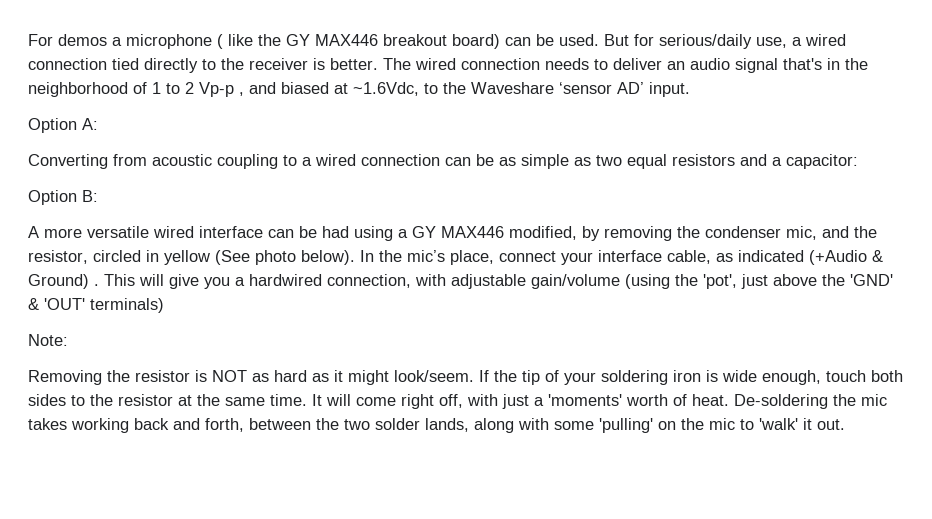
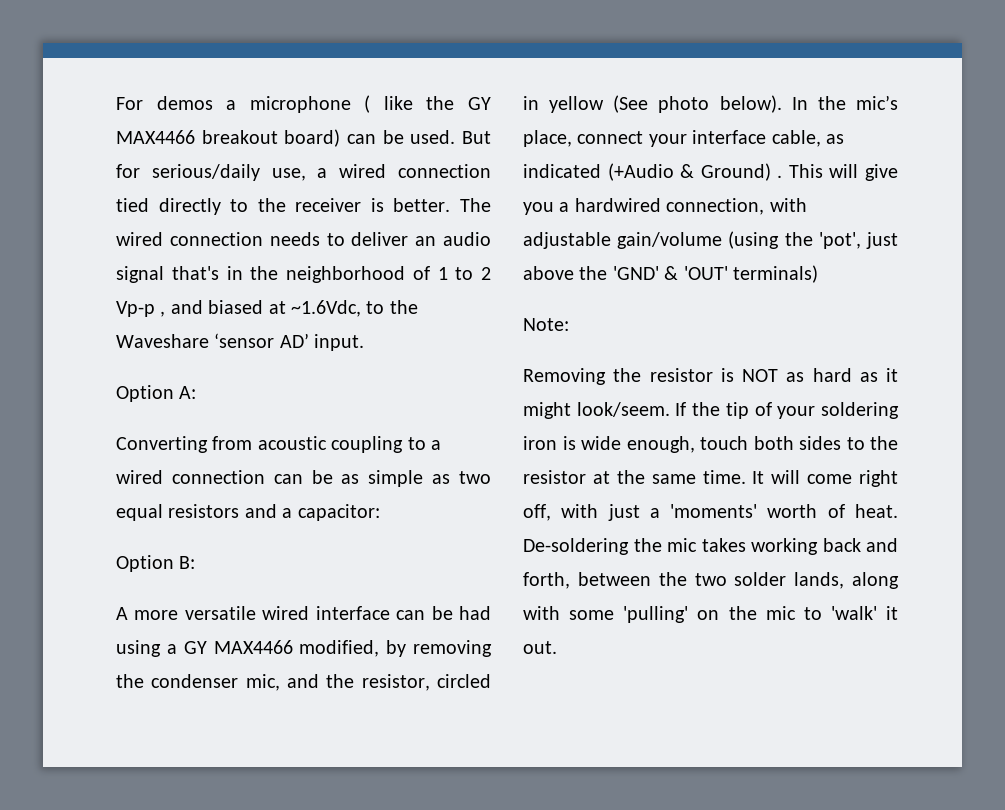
[315,34,378,46] MAX446 -> [116,130,195,144] MAX4466
[441,226,504,238] MAX446 -> [213,640,293,654] MAX4466

